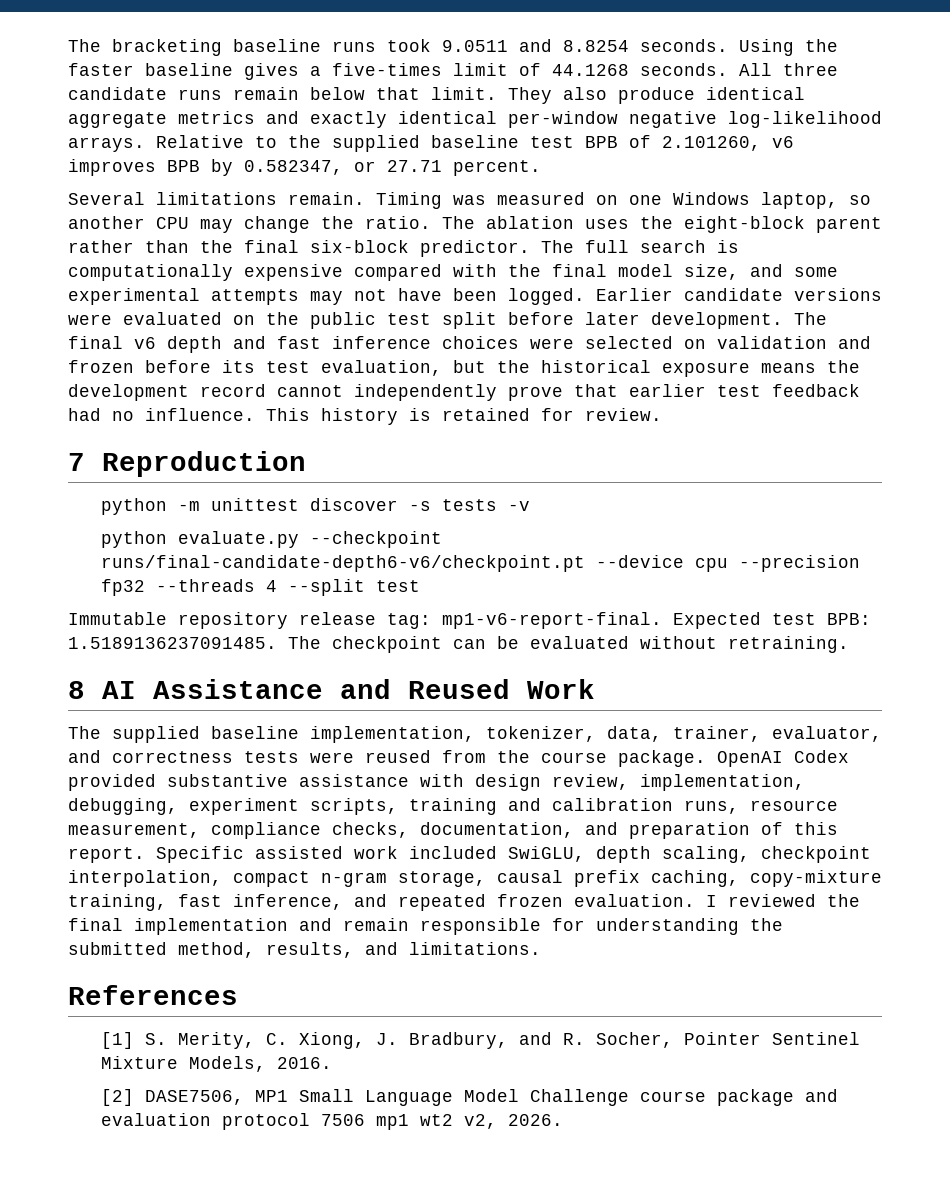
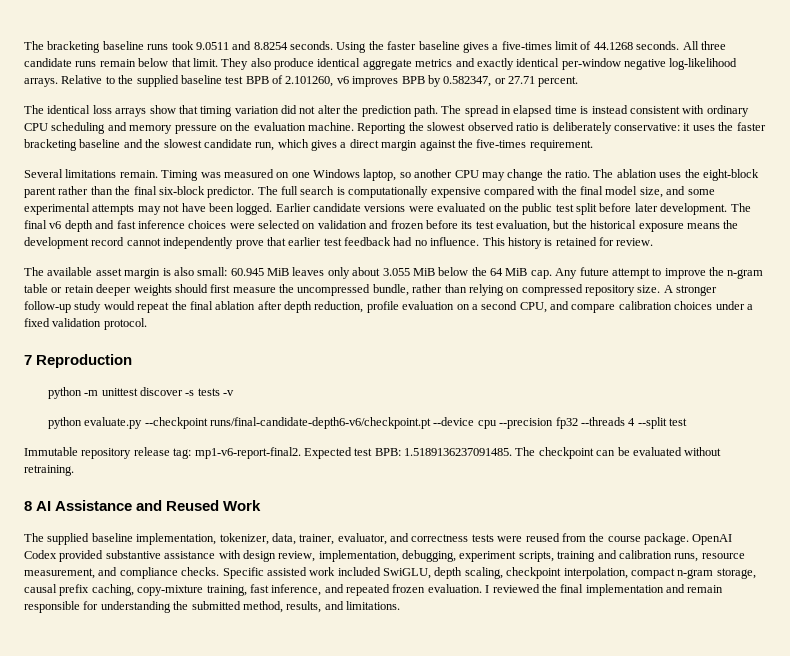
(541, 168) none -> [24,105,749,117] [24,122,766,134] [24,139,593,151] // The identical loss arrays show that timing variation did not alter the prediction path. The spread in elapsed time is instead consistent with ordinary CPU scheduling and memory pressure on the evaluation machine. Reporting the slowest observed ratio is deliberately conservative: it uses the faster bracketing baseline and the slowest candidate run, which gives a direct margin against the five-times requirement.
(662, 414) none -> [24,267,764,279] [24,284,718,296] [24,301,753,313] [24,318,147,330] // The available asset margin is also small: 60.945 MiB leaves only about 3.055 MiB below the 64 MiB cap. Any future attempt to improve the n-gram table or retain deeper weights should first measure the uncompressed bundle, rather than relying on compressed repository size. A stronger follow-up study would repeat the final ablation after depth reduction, profile evaluation on a second CPU, and compare calibration choices under a fixed validation protocol.
[442,612,662,629] mp1-v6-report-final. -> [194,447,301,459] mp1-v6-report-final2.
[211,822,838,839] [68,847,145,863] compliance checks, documentation, and preparation of this report. -> [98,567,220,579] and compliance checks.
[68,985,238,1005] [100,1032,860,1049] [100,1056,332,1072] [100,1089,838,1106] [100,1113,563,1130] // References // [1] S. Merity, C. Xiong, J. Bradbury, and R. Socher, Pointer Sentinel Mixture Models, 2016. // [2] DASE7506, MP1 Small Language Model Challenge course package and evaluation protocol 7506 mp1 wt2 v2, 2026. -> (400, 605) none

